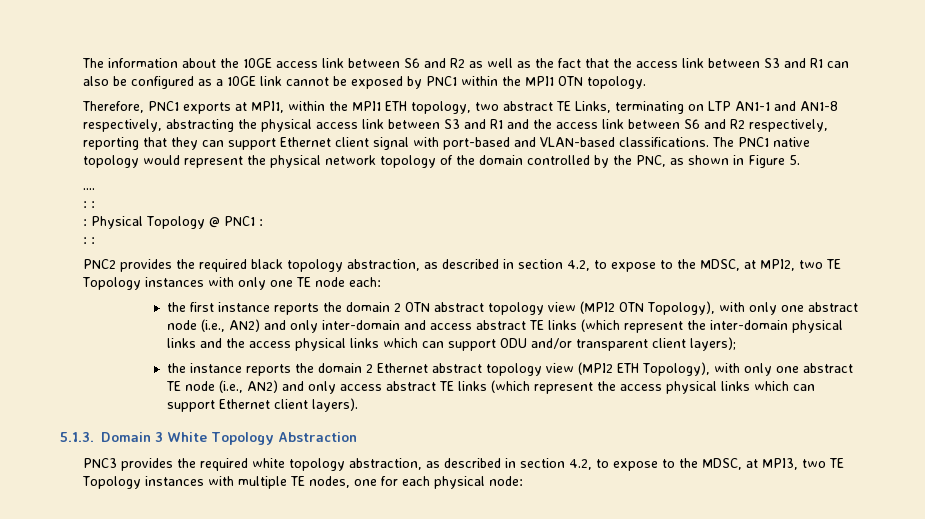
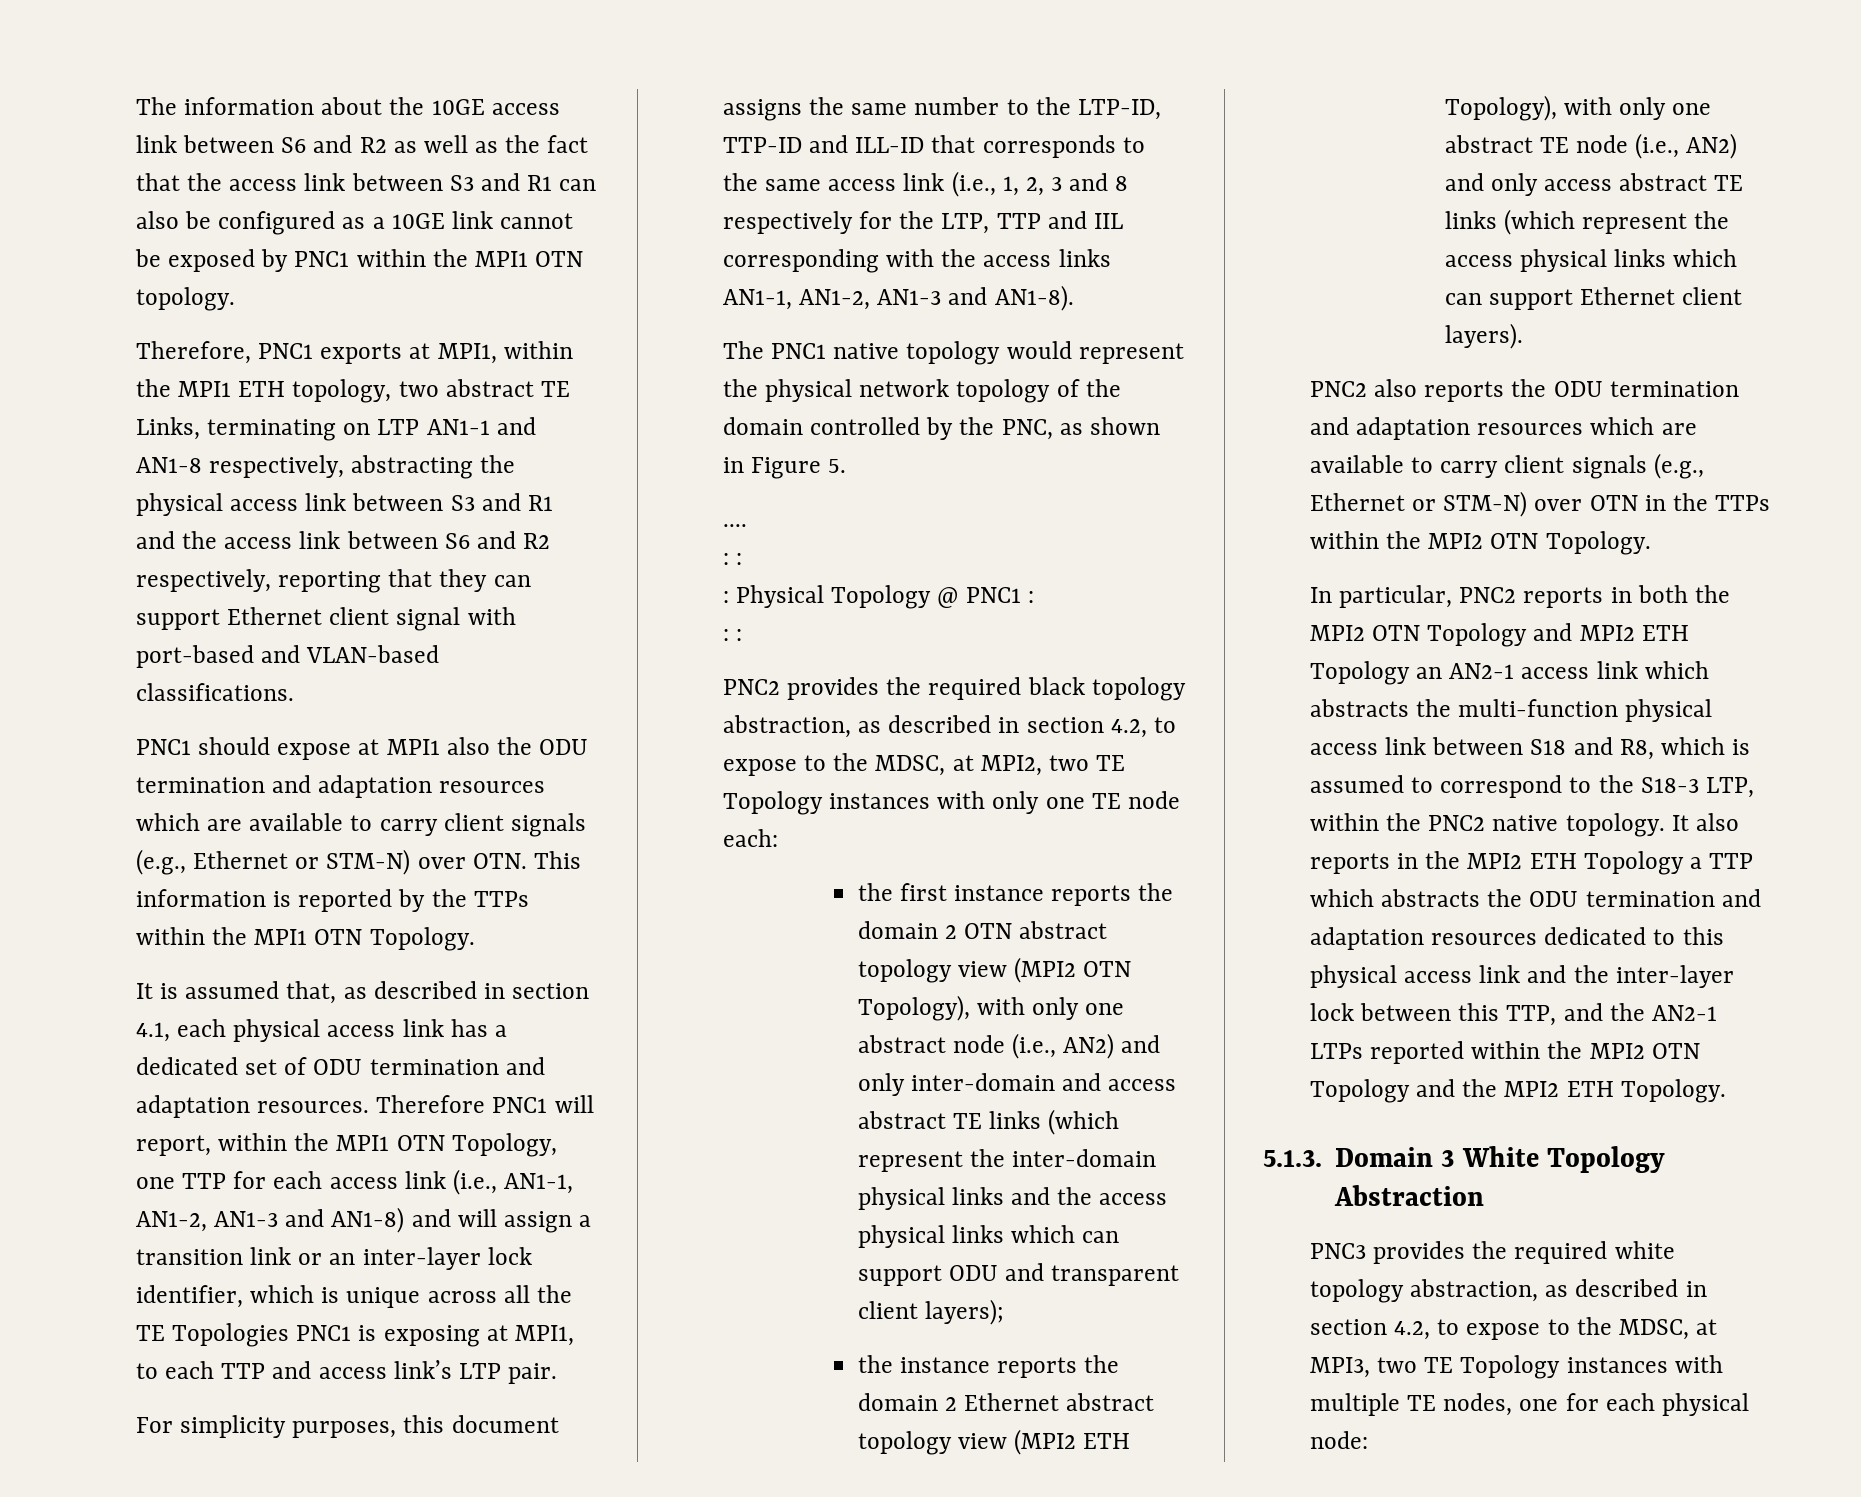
(709, 142) none -> [135,737,589,760] [135,775,546,798] [135,813,586,837] [135,849,581,875] [135,889,529,912] [135,927,475,951] [135,981,590,1004] [135,1019,507,1042] [135,1057,545,1075] [135,1095,594,1118] [135,1133,557,1157] [135,1169,574,1195] [135,1207,592,1233] [135,1247,532,1270] [135,1285,572,1308] [135,1323,574,1347] [135,1360,558,1384] [135,1415,559,1438] [722,97,1161,121] [722,135,1145,158] [722,171,1129,197] [722,211,1123,234] [722,249,1111,273] [722,285,1074,311] // PNC1 should expose at MPI1 also the ODU termination and adaptation resources which are available to carry client signals (e.g., Ethernet or STM-N) over OTN. This information is reported by the TTPs within the MPI1 OTN Topology. // It is assumed that, as described in section 4.1, each physical access link has a dedicated set of ODU termination and adaptation resources. Therefore PNC1 will report, within the MPI1 OTN Topology, one TTP for each access link (i.e., AN1-1, AN1-2, AN1-3 and AN1-8) and will assign a transition link or an inter-layer lock identifier, which is unique across all the TE Topologies PNC1 is exposing at MPI1, to each TTP and access link’s LTP pair. // For simplicity purposes, this document assigns the same number to the LTP-ID, TTP-ID and ILL-ID that corresponds to the same access link (i.e., 1, 2, 3 and 8 respectively for the LTP, TTP and IIL corresponding with the access links AN1-1, AN1-2, AN1-3 and AN1-8). //
[530,338,572,349] and/or -> [1005,1263,1045,1281] and
(358, 405) none -> [1309,379,1739,402] [1309,417,1697,440] [1309,453,1704,479] [1309,491,1771,517] [1309,531,1651,555] [1309,585,1730,608] [1309,623,1689,647] [1309,661,1709,685] [1309,699,1713,722] [1309,737,1751,760] [1309,775,1754,798] [1309,813,1739,837] [1309,851,1754,875] [1309,889,1761,907] [1309,927,1724,950] [1309,965,1734,988] [1309,1003,1717,1026] [1309,1041,1700,1064] [1309,1079,1726,1103] // PNC2 also reports the ODU termination and adaptation resources which are available to carry client signals (e.g., Ethernet or STM-N) over OTN in the TTPs within the MPI2 OTN Topology. // In particular, PNC2 reports in both the MPI2 OTN Topology and MPI2 ETH Topology an AN2-1 access link which abstracts the multi-function physical access link between S18 and R8, which is assumed to correspond to the S18-3 LTP, within the PNC2 native topology. It also reports in the MPI2 ETH Topology a TTP which abstracts the ODU termination and adaptation resources dedicated to this physical access link and the inter-layer lock between this TTP, and the AN2-1 LTPs reported within the MPI2 OTN Topology and the MPI2 ETH Topology.

